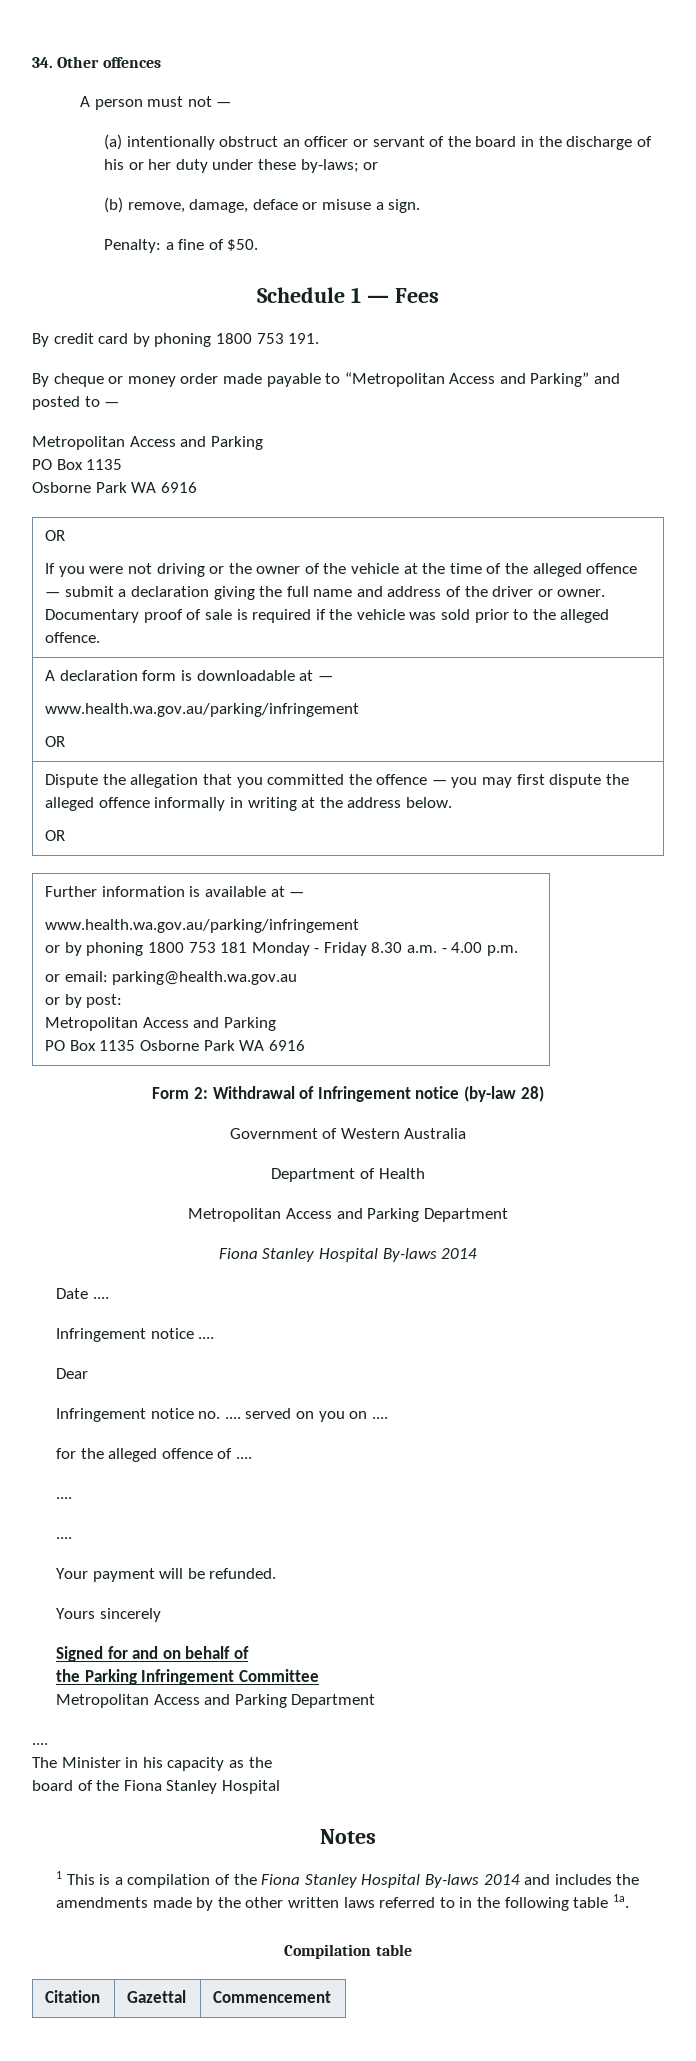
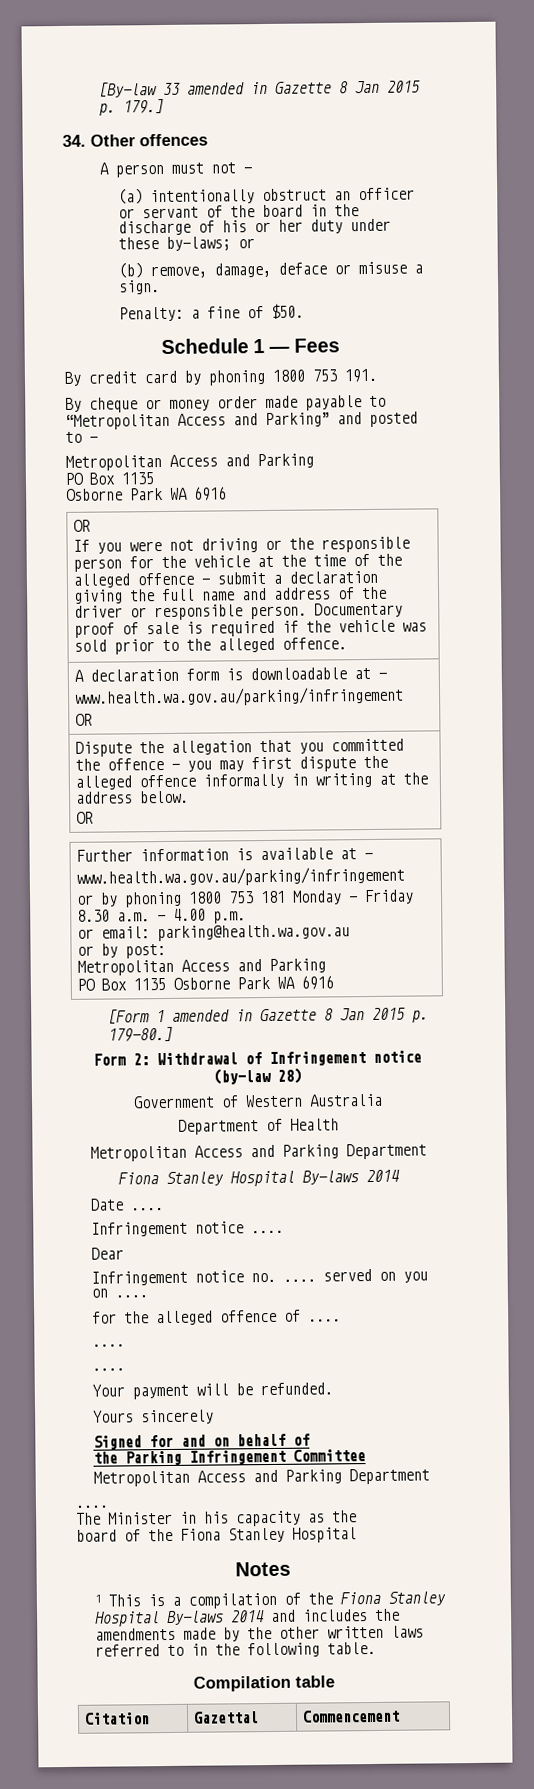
(32, 62) none -> [98,80,421,98] [98,98,164,116] [By-law 33 amended in Gazette 8 Jan 2015 p. 179.] //
[256,563,320,574] owner of -> [321,536,411,553] [73,556,155,572] responsible person for
[557,589,606,597] owner. -> [154,604,308,621] responsible person.
(305, 1045) none -> [107,1007,429,1025] [107,1026,173,1043] // [Form 1 amended in Gazette 8 Jan 2015 p. 179-80.]
[573,1894,629,1908] table 1a. -> [327,1641,377,1655] table.

